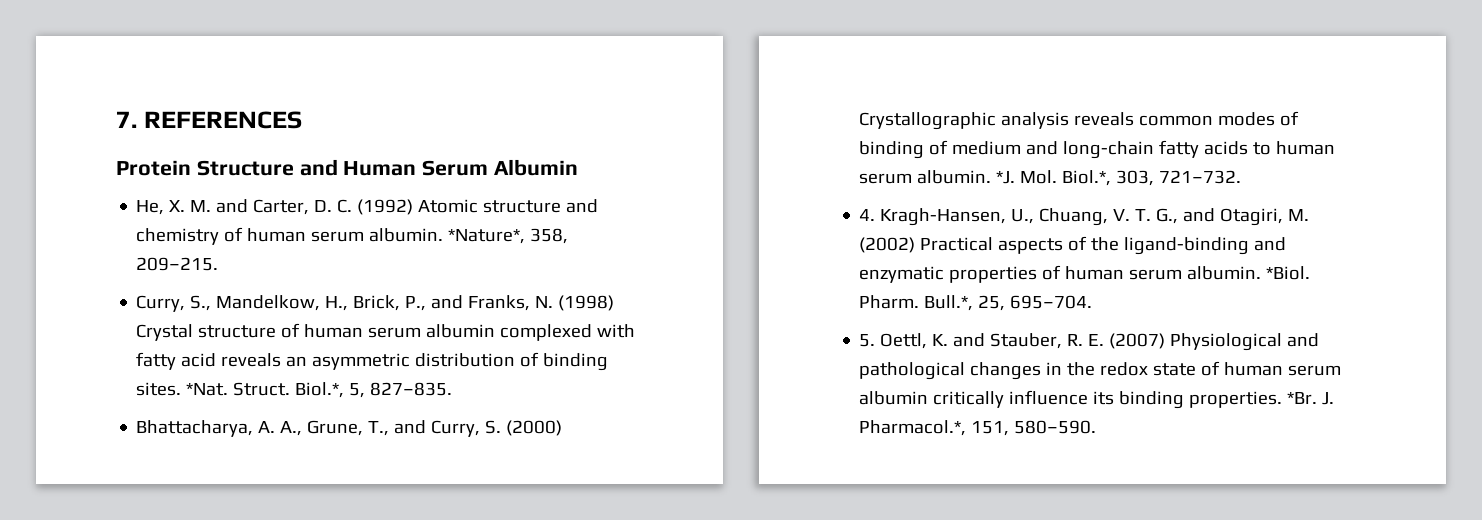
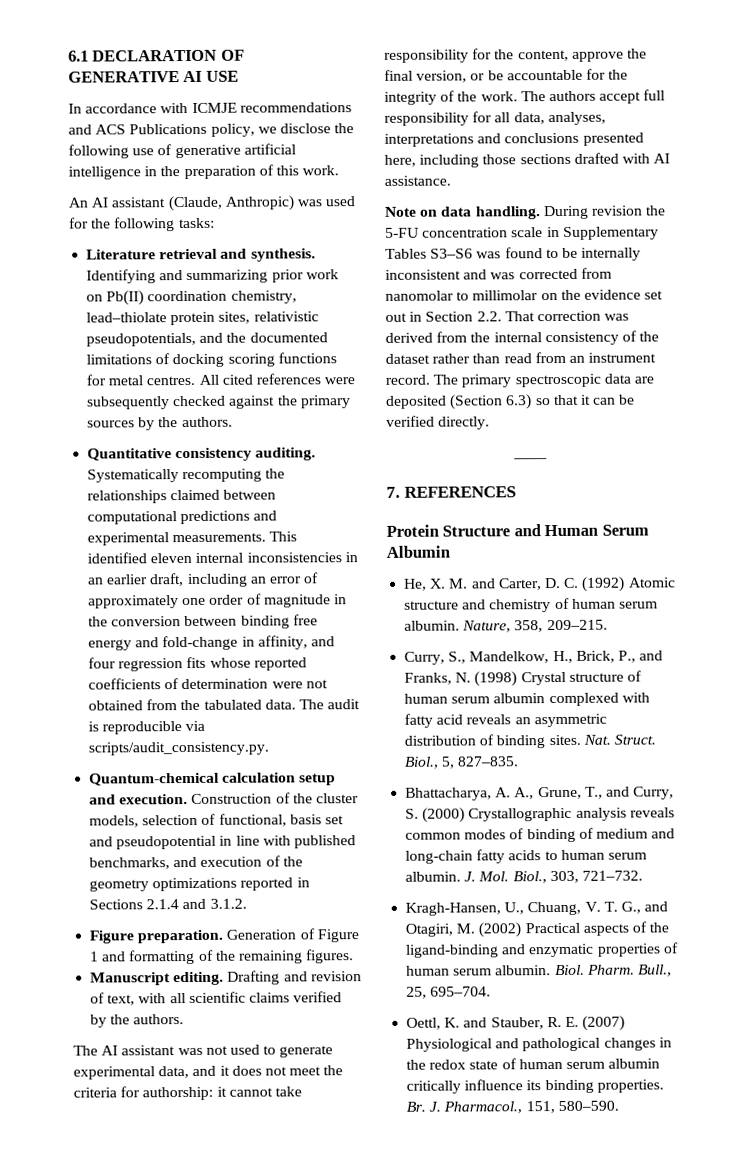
(116, 119) none -> [68,49,245,62] [68,70,239,83] [68,102,352,114] [68,123,355,137] [68,143,296,159] [68,164,340,180] [68,195,356,212] [69,217,215,232] [86,248,316,262] [86,269,339,284] [86,290,297,306] [86,311,319,326] [86,332,328,347] [86,352,337,368] [86,373,356,386] [87,395,351,410] [87,416,233,431] [87,447,317,462] [87,468,286,483] [87,489,277,504] [87,510,278,525] [87,531,298,546] [87,552,358,564] [87,572,320,588] [88,593,347,609] [88,614,318,629] [88,635,335,651] [88,656,307,672] [88,678,328,690] [88,699,361,711] [88,720,206,735] [88,741,270,756] [89,772,337,786] [89,792,359,805] [89,813,344,828] [89,835,356,850] [89,855,303,870] [89,877,310,892] [89,898,247,910] [89,928,359,944] [90,949,355,965] [90,970,362,986] [90,991,343,1006] [90,1014,185,1028] [73,1044,334,1058] [73,1065,344,1080] [73,1086,302,1101] [384,48,647,63] [384,68,629,83] [384,89,666,105] [384,111,606,126] [384,132,644,147] [384,152,671,168] [384,175,451,186] [384,205,667,220] [385,226,659,240] [385,247,642,261] [385,267,612,280] [385,289,664,301] [385,310,630,322] [385,330,660,346] [385,351,657,364] [385,373,654,388] [386,394,636,410] [386,415,491,430] [513,457,547,460] 6.1 DECLARATION OF GENERATIVE AI USE // In accordance with ICMJE recommendations and ACS Publications policy, we disclose the following use of generative artificial intelligence in the preparation of this work. // An AI assistant (Claude, Anthropic) was used for the following tasks: // Literature retrieval and synthesis. Identifying and summarizing prior work on Pb(II) coordination chemistry, lead–thiolate protein sites, relativistic pseudopotentials, and the documented limitations of docking scoring functions for metal centres. All cited references were subsequently checked against the primary sources by the authors. // Quantitative consistency auditing. Systematically recomputing the relationships claimed between computational predictions and experimental measurements. This identified eleven internal inconsistencies in an earlier draft, including an error of approximately one order of magnitude in the conversion between binding free energy and fold-change in affinity, and four regression fits whose reported coefficients of determination were not obtained from the tabulated data. The audit is reproducible via scripts/audit_consistency.py. // Quantum-chemical calculation setup and execution. Construction of the cluster models, selection of functional, basis set and pseudopotential in line with published benchmarks, and execution of the geometry optimizations reported in Sections 2.1.4 and 3.1.2. // Figure preparation. Generation of Figure 1 and formatting of the remaining figures. // Manuscript editing. Drafting and revision of text, with all scientific claims verified by the authors. // The AI assistant was not used to generate experimental data, and it does not meet the criteria for authorship: it cannot take responsibility for the content, approve the final version, or be accountable for the integrity of the work. The authors accept full responsibility for all data, analyses, interpretations and conclusions presented here, including those sections drafted with AI assistance. // Note on data handling. During revision the 5-FU concentration scale in Supplementary Tables S3–S6 was found to be internally inconsistent and was corrected from nanomolar to millimolar on the evidence set out in Section 2.2. That correction was derived from the internal consistency of the dataset rather than read from an instrument record. The primary spectroscopic data are deposited (Section 6.3) so that it can be verified directly. // ____ //
[448,229,526,244] *Nature*, -> [462,620,512,633] Nature,
[186,382,345,398] *Nat. Struct. Biol.*, -> [582,734,656,745] [404,756,440,769] Nat. Struct. Biol.,
[996,170,1112,186] *J. Mol. Biol.*, -> [464,871,547,884] J. Mol. Biol.,
[859,209,876,221] 4. -> (643, 875) none
[1266,266,1311,280] [859,295,974,311] *Biol. Pharm. Bull.*, -> [554,964,672,977] Biol. Pharm. Bull.,
[859,334,876,347] 5. -> (492, 991) none
[1287,392,1335,405] [859,420,967,436] *Br. J. Pharmacol.*, -> [406,1101,523,1114] Br. J. Pharmacol.,

